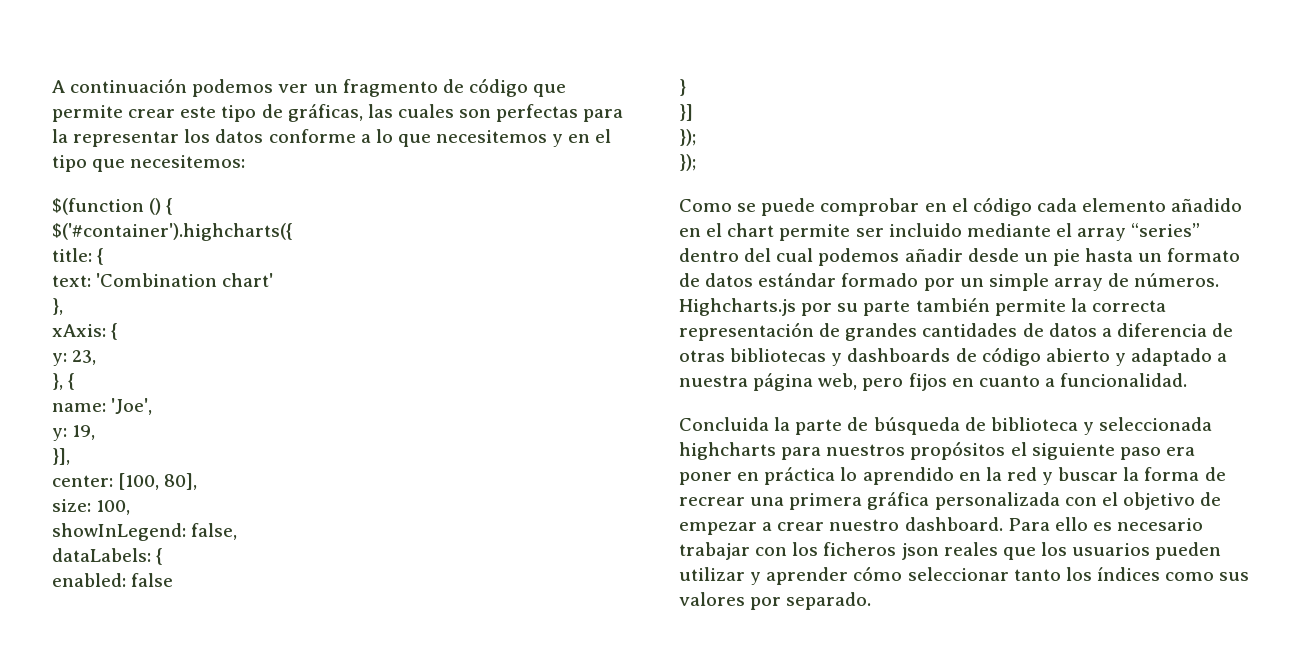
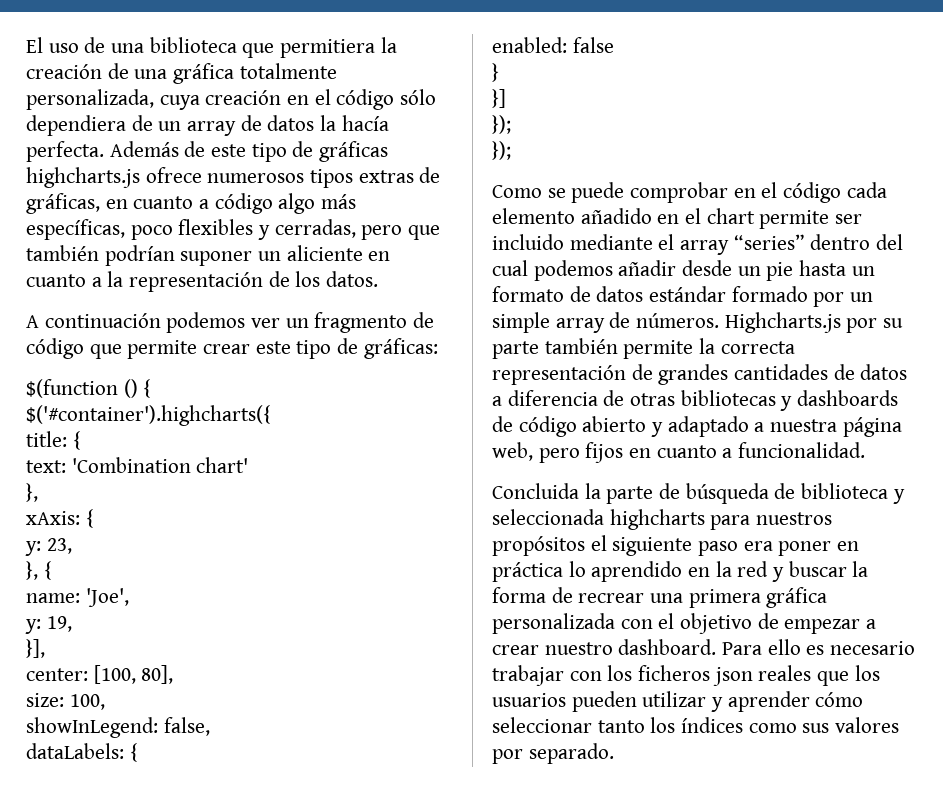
(52, 86) none -> [26,37,397,58] [26,63,337,84] [26,89,437,110] [26,115,389,136] [26,141,389,162] [26,167,441,188] [26,193,357,214] [26,219,441,240] [26,245,391,266] [26,271,379,292] El uso de una biblioteca que permitiera la creación de una gráfica totalmente personalizada, cuya creación en el código sólo dependiera de un array de datos la hacía perfecta. Además de este tipo de gráficas highcharts.js ofrece numerosos tipos extras de gráficas, en cuanto a código algo más específicas, poco flexibles y cerradas, pero que también podrían suponer un aliciente en cuanto a la representación de los datos. //
[287,104,624,122] [52,129,612,147] [52,155,246,172] gráficas, las cuales son perfectas para la representar los datos conforme a lo que necesitemos y en el tipo que necesitemos: -> [363,338,438,359] gráficas:

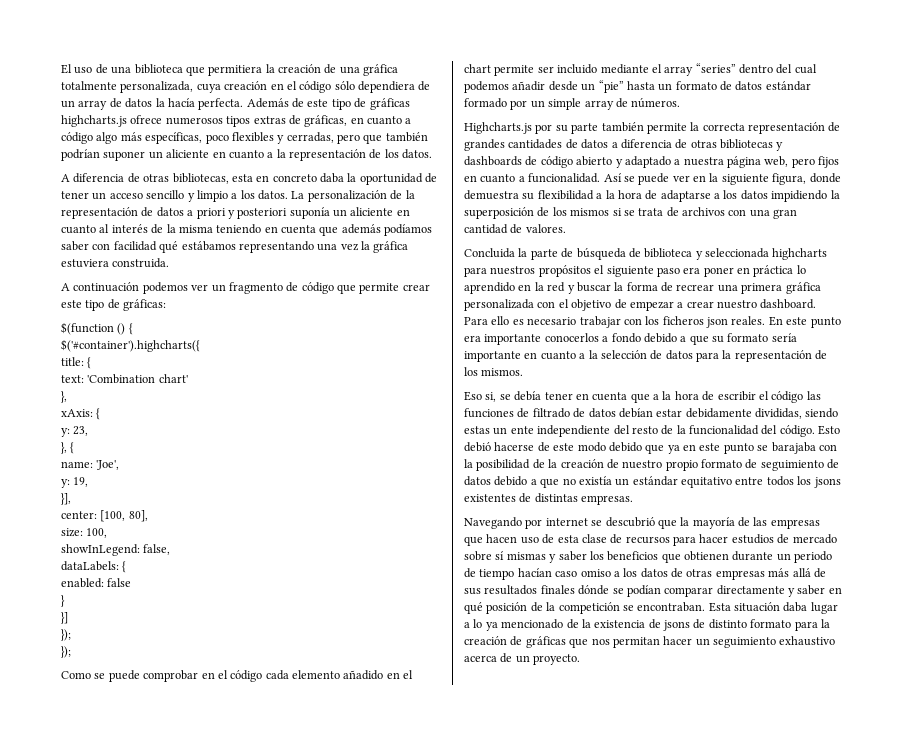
(379, 279) none -> [61,173,438,185] [61,190,415,202] [61,207,410,219] [61,224,433,236] [61,241,409,253] [61,258,170,268] // A diferencia de otras bibliotecas, esta en concreto daba la oportunidad de tener un acceso sencillo y limpio a los datos. La personalización de la representación de datos a priori y posteriori suponía un aliciente en cuanto al interés de la misma teniendo en cuenta que además podíamos saber con facilidad qué estábamos representando una vez la gráfica estuviera construida.
[766,262,794,281] pie -> [598,80,624,93] “pie”
(720, 320) none -> (681, 102) //
(866, 450) none -> [603,173,841,185] [464,190,840,202] [464,207,798,219] [464,224,566,234] Así se puede ver en la siguiente figura, donde demuestra su flexibilidad a la hora de adaptarse a los datos impidiendo la superposición de los mismos si se trata de archivos con una gran cantidad de valores.
[758,665,880,686] [492,691,864,712] [492,717,900,733] [492,743,614,764] reales que los usuarios pueden utilizar y aprender cómo seleccionar tanto los índices como sus valores por separado. -> [731,316,841,328] [464,333,797,345] [464,350,828,362] [464,367,524,376] [464,391,821,403] [464,408,839,419] [464,425,841,437] [464,442,837,454] [464,459,840,471] [464,476,841,488] [464,493,634,505] [464,517,820,529] [464,534,837,546] [464,551,833,563] [464,568,826,580] [464,585,842,597] [464,602,838,614] [464,619,830,631] [464,636,836,648] [464,653,581,665] reales. En este punto era importante conocerlos a fondo debido a que su formato sería importante en cuanto a la selección de datos para la representación de los mismos. // Eso si, se debía tener en cuenta que a la hora de escribir el código las funciones de filtrado de datos debían estar debidamente divididas, siendo estas un ente independiente del resto de la funcionalidad del código. Esto debió hacerse de este modo debido que ya en este punto se barajaba con la posibilidad de la creación de nuestro propio formato de seguimiento de datos debido a que no existía un estándar equitativo entre todos los jsons existentes de distintas empresas. // Navegando por internet se descubrió que la mayoría de las empresas que hacen uso de esta clase de recursos para hacer estudios de mercado sobre sí mismas y saber los beneficios que obtienen durante un periodo de tiempo hacían caso omiso a los datos de otras empresas más allá de sus resultados finales dónde se podían comparar directamente y saber en qué posición de la competición se encontraban. Esta situación daba lugar a lo ya mencionado de la existencia de jsons de distinto formato para la creación de gráficas que nos permitan hacer un seguimiento exhaustivo acerca de un proyecto.

